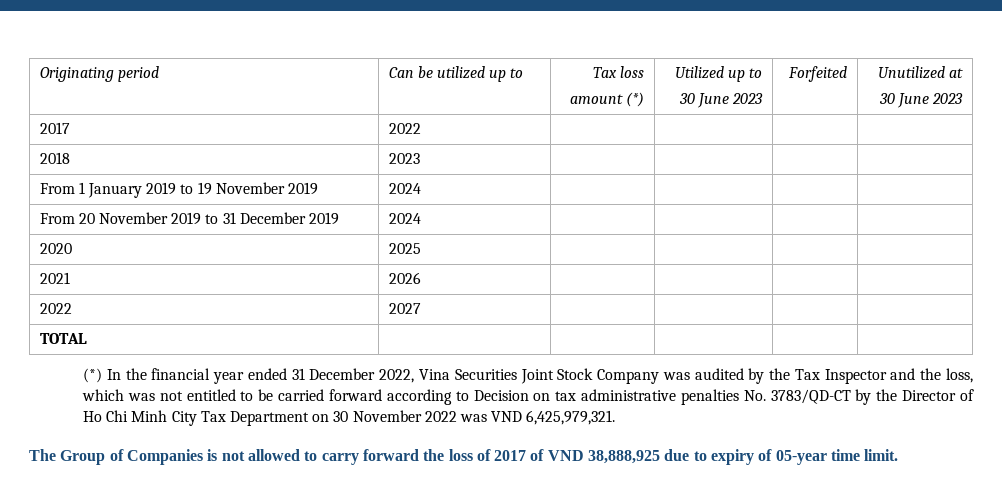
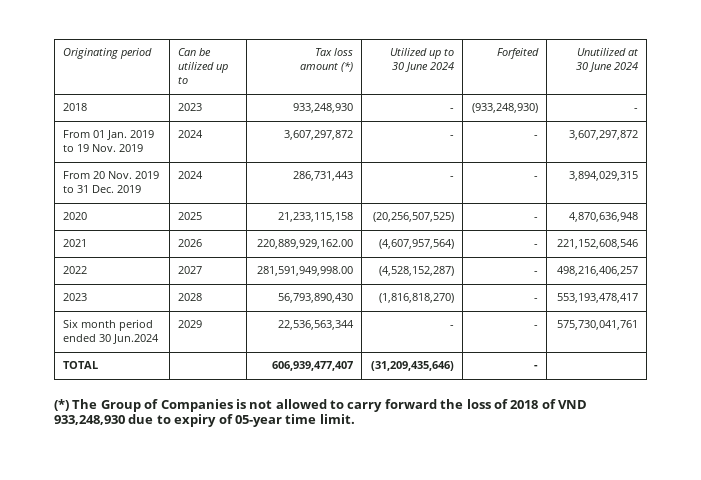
[732,93,764,104] 2023 -> [430,62,455,70] 2024
[932,93,964,104] [39,122,70,134] [388,123,421,134] 2023 // 2017 | 2022 | | | | -> [614,62,639,70] 2024
[39,182,143,198] | | | // From 1 January -> [293,103,354,113] [450,108,455,111] [472,103,539,113] [634,108,639,111] [62,130,127,140] 933,248,930 | - | (933,248,930) | - // From 01 Jan.
[215,182,318,195] [388,183,421,194] November 2019 | 2024 | | | | -> [91,144,143,152] [177,130,203,138] [284,130,354,140] [450,135,455,138] [534,135,539,138] [569,130,639,140] Nov. 2019 | 2024 | 3,607,297,872 | - | - | 3,607,297,872
[99,212,169,224] November -> [107,171,132,179] Nov.
[239,212,339,225] [388,213,421,224] [39,243,72,254] [388,243,421,254] [39,272,70,284] [388,272,421,284] [39,303,72,314] [388,303,421,314] [39,333,87,344] [83,368,973,384] [82,389,974,405] [83,410,616,426] December 2019 | 2024 | | | | // 2020 | 2025 | | | | // 2021 | 2026 | | | | // 2022 | 2027 | | | | // TOTAL | | | | | // (*) In the financial year ended 31 December 2022, Vina Securities Joint Stock Company was audited by the Tax Inspector and the loss, which was not entitled to be carried forward according to Decision on tax administrative penalties No. 3783/QD-CT by the Director of Ho Chi Minh City Tax Department on 30 November 2022 was VND 6,425,979,321. // -> [91,185,141,193] [177,171,203,179] [293,171,354,181] [450,176,455,179] [534,176,539,179] [569,171,639,181] [62,212,87,220] [177,212,202,220] [278,212,354,222] [373,212,455,222] [534,217,539,220] [569,212,639,222] [62,239,87,247] [177,239,202,247] [257,239,354,249] [379,239,455,249] [534,244,539,247] [557,239,639,249] [62,266,87,274] [177,266,202,274] [257,266,354,276] [379,266,455,276] [534,271,539,274] [557,266,639,276] [62,293,87,301] [177,293,202,301] [278,293,354,303] [379,293,455,303] [534,298,539,301] [557,293,639,303] [62,319,153,331] [62,334,159,344] [177,320,202,328] [278,320,355,330] [450,325,455,328] [534,325,539,328] [557,320,639,330] [62,361,98,369] [272,361,354,371] [371,361,455,371] [534,365,539,369] [54,399,69,411] Dec. 2019 | 2024 | 286,731,443 | - | - | 3,894,029,315 // 2020 | 2025 | 21,233,115,158 | (20,256,507,525) | - | 4,870,636,948 // 2021 | 2026 | 220,889,929,162.00 | (4,607,957,564) | - | 221,152,608,546 // 2022 | 2027 | 281,591,949,998.00 | (4,528,152,287) | - | 498,216,406,257 // 2023 | 2028 | 56,793,890,430 | (1,816,818,270) | - | 553,193,478,417 // Six month period ended 30 Jun.2024 | 2029 | 22,536,563,344 | - | - | 575,730,041,761 // TOTAL | | 606,939,477,407 | (31,209,435,646) | - | // (*)
[494,450,527,461] 2017 -> [510,400,539,409] 2018
[588,450,661,464] 38,888,925 -> [54,415,125,425] 933,248,930

